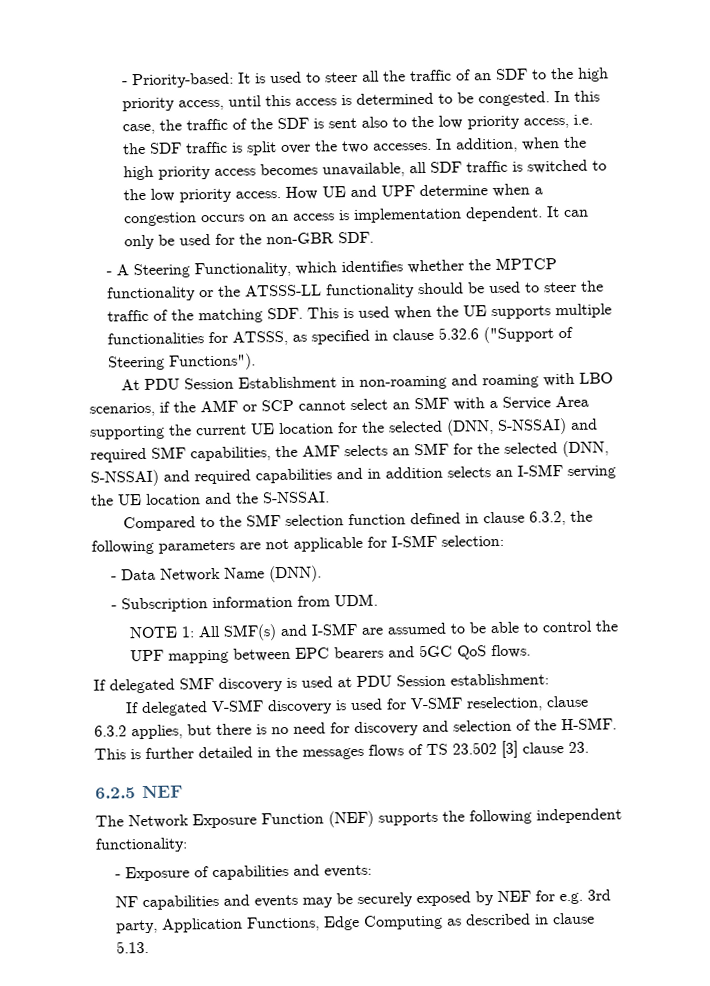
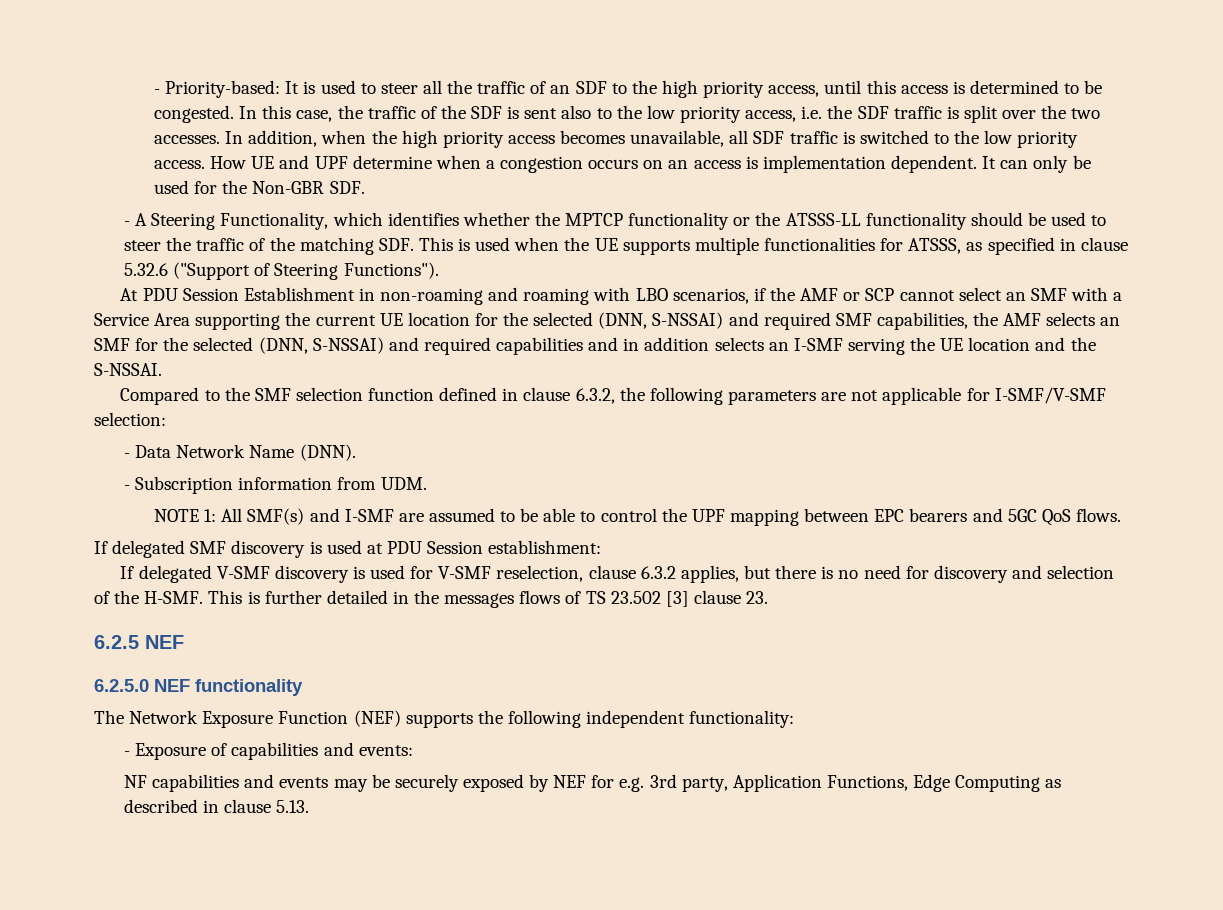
[266,232,335,245] non-GBR -> [252,181,325,194] Non-GBR
[391,534,437,548] I-SMF -> [994,387,1106,404] I-SMF/V-SMF
(183, 792) none -> [94,679,303,696] // 6.2.5.0 NEF functionality

